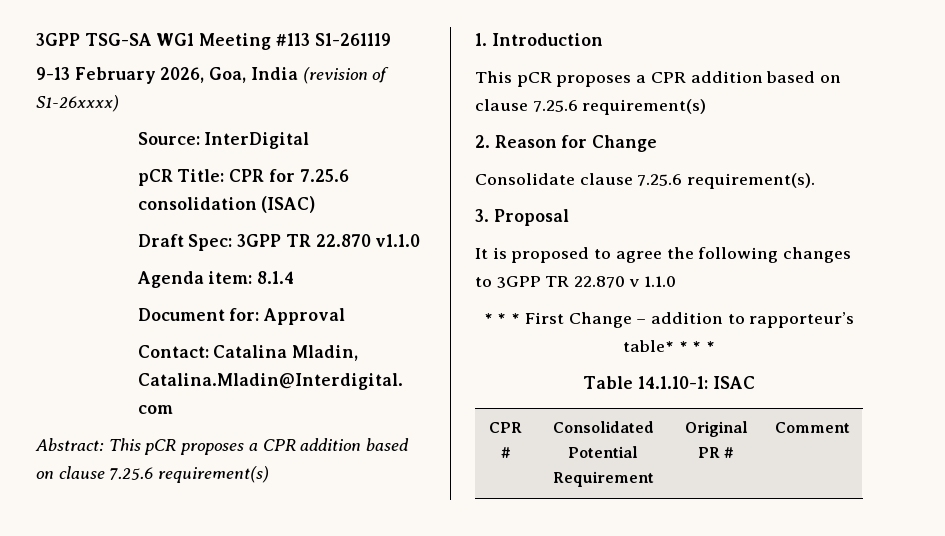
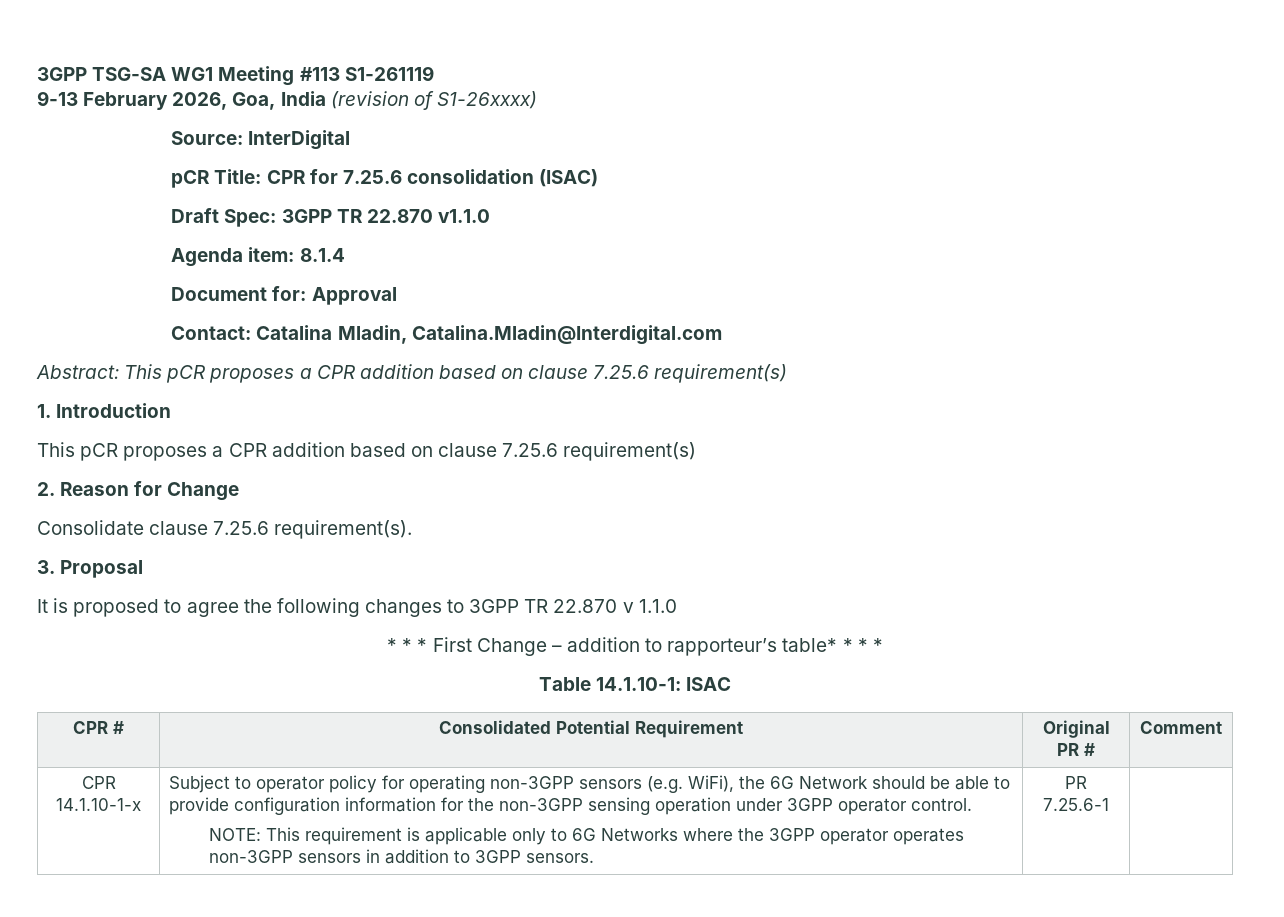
(850, 427) none -> [81,776,116,789] [56,798,141,811] [168,775,1010,793] [168,797,972,815] [209,827,965,845] [209,849,595,864] [1065,776,1087,789] [1043,798,1109,811] // CPR 14.1.10-1-x | Subject to operator policy for operating non-3GPP sensors (e.g. WiFi), the 6G Network should be able to provide configuration information for the non-3GPP sensing operation under 3GPP operator control. // NOTE: This requirement is applicable only to 6G Networks where the 3GPP operator operates non-3GPP sensors in addition to 3GPP sensors. | PR 7.25.6-1 |

